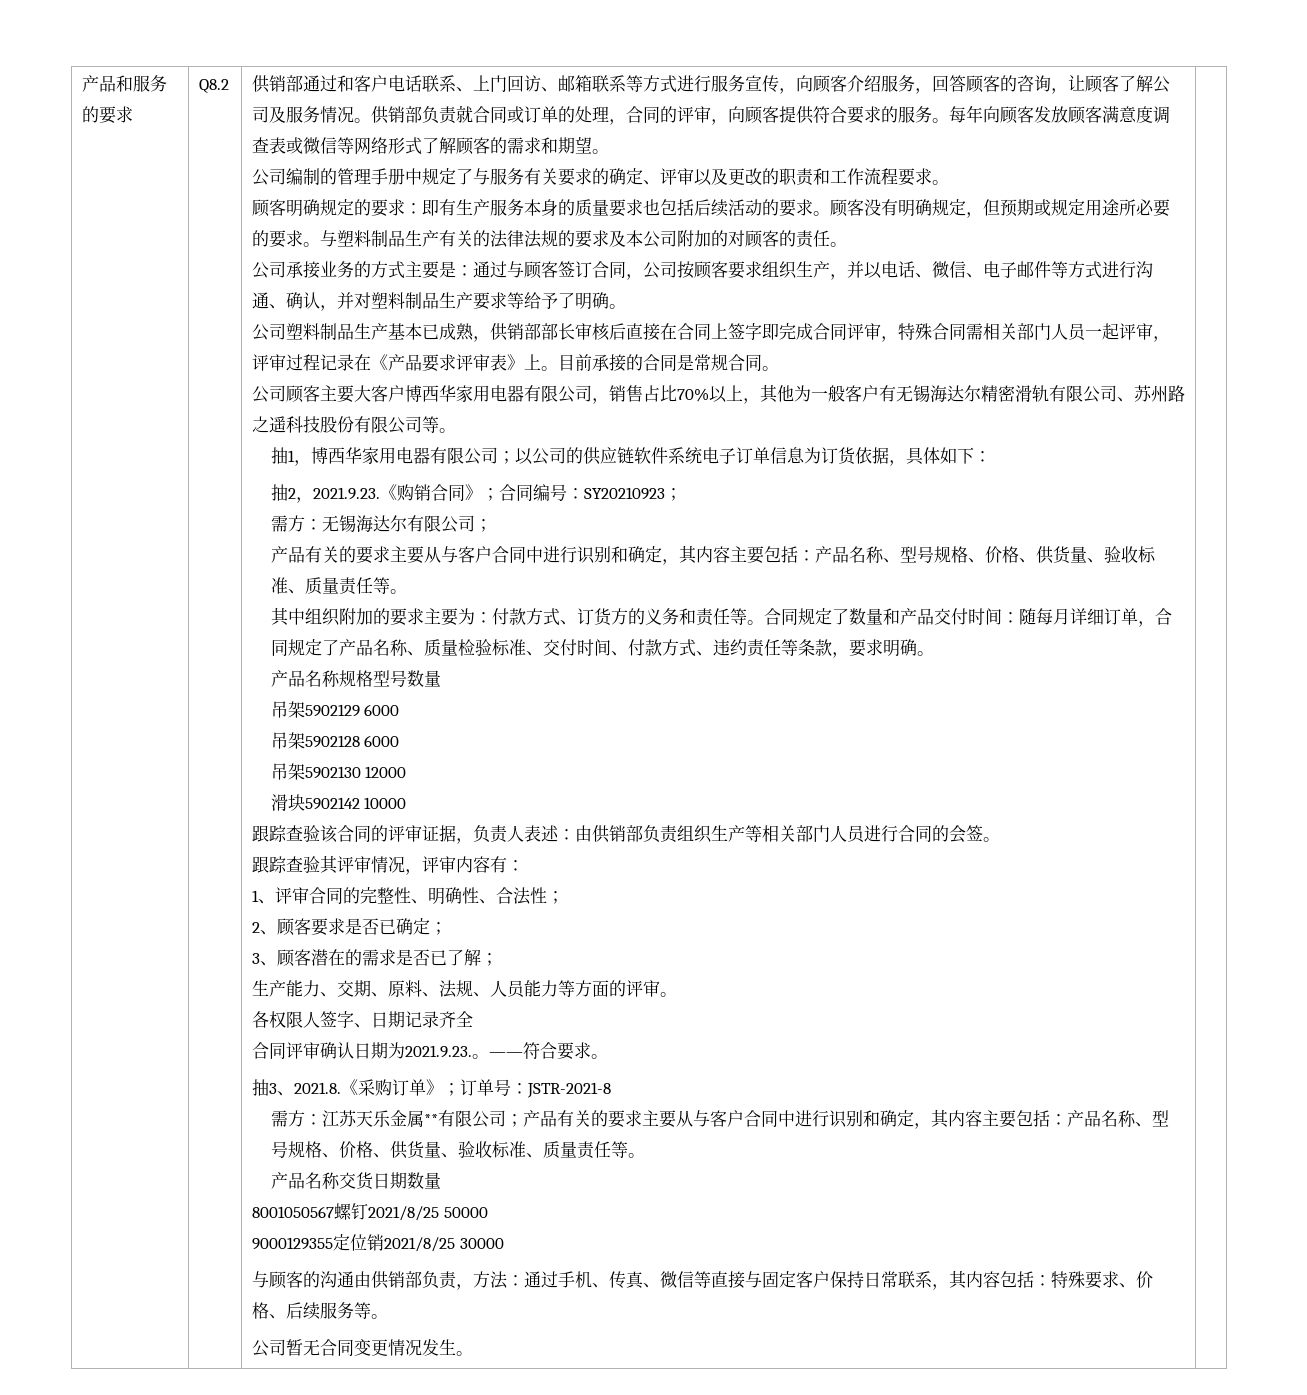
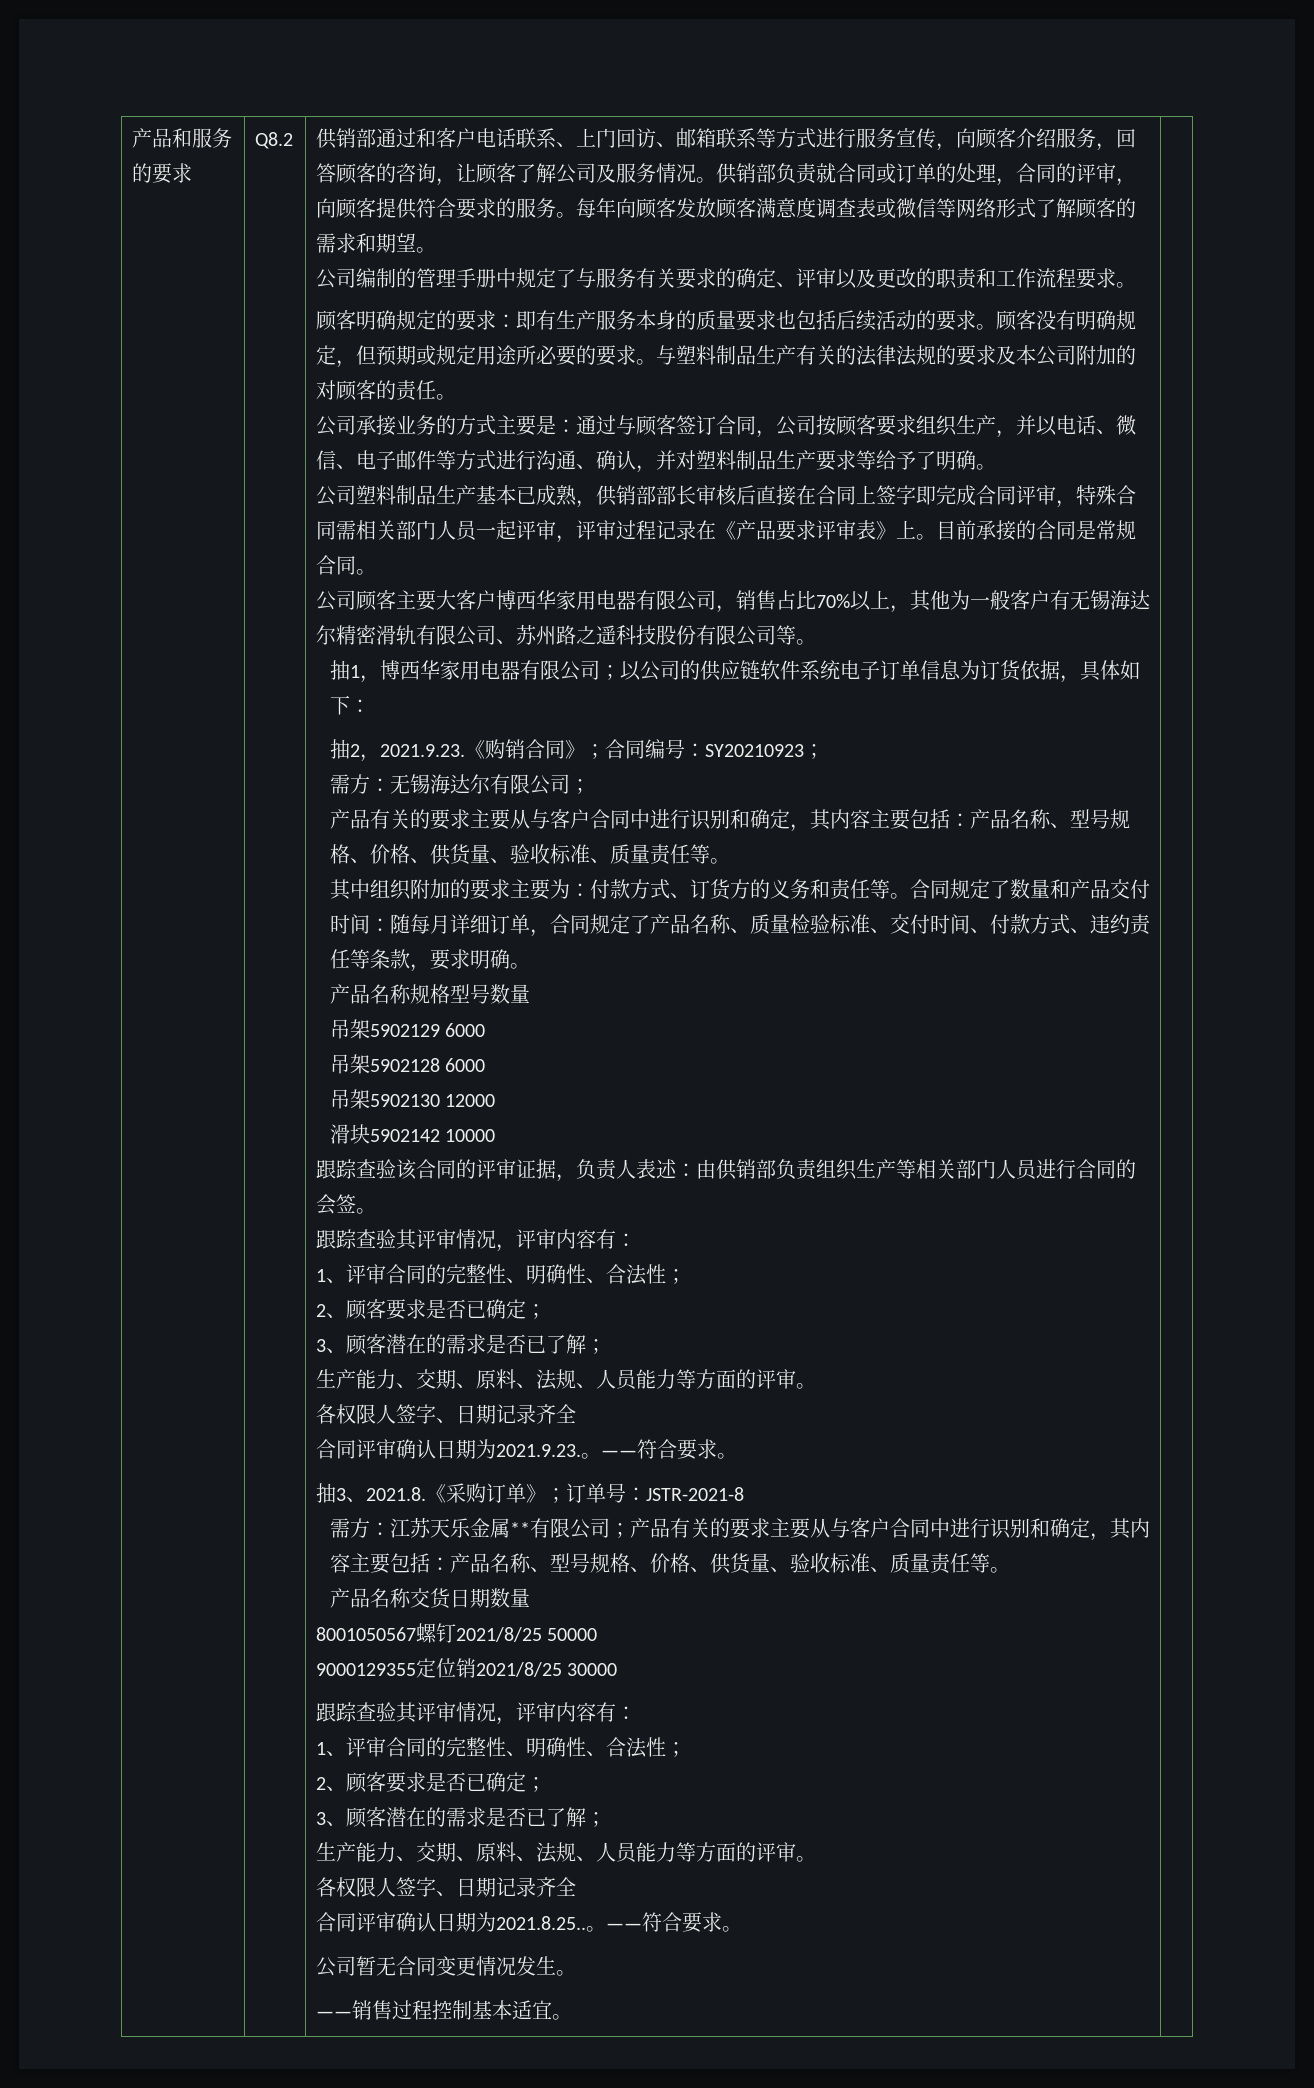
[251,1270,1153,1290] [251,1302,371,1320] 与顾客的沟通由供销部负责，方法：通过手机、传真、微信等直接与固定客户保持日常联系，其内容包括：特殊要求、价格、后续服务等 -> [315,1702,636,1725] [315,1737,686,1758] [315,1772,546,1793] [315,1807,606,1828] [315,1842,816,1863] [315,1877,576,1897] [315,1912,722,1933] 跟踪查验其评审情况，评审内容有： // 1、评审合同的完整性、明确性、合法性； // 2、顾客要求是否已确定； // 3、顾客潜在的需求是否已了解； // 生产能力、交期、原料、法规、人员能力等方面的评审。 // 各权限人签字、日期记录齐全 // 合同评审确认日期为2021.8.25..。——符合要求
(473, 1353) none -> [315,2000,572,2020] // ——销售过程控制基本适宜。

